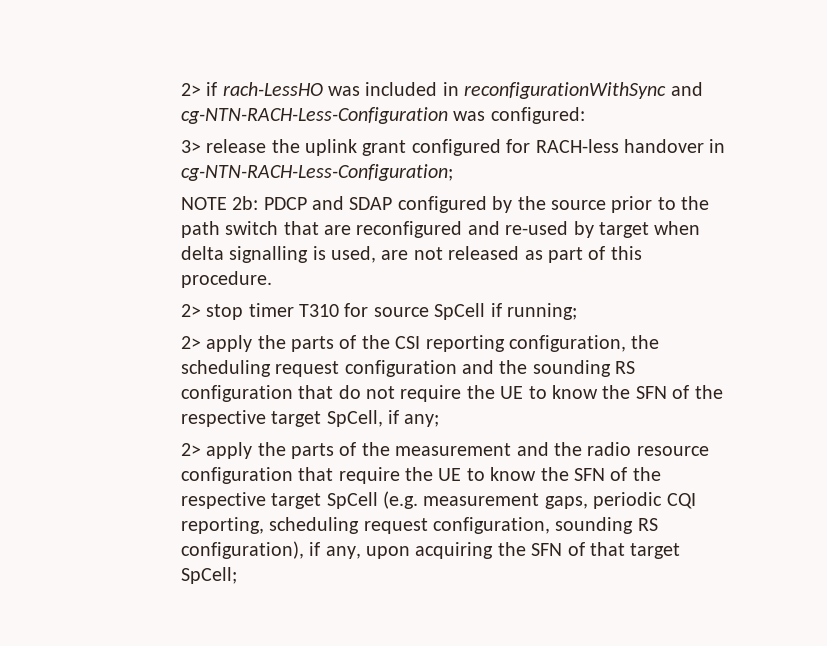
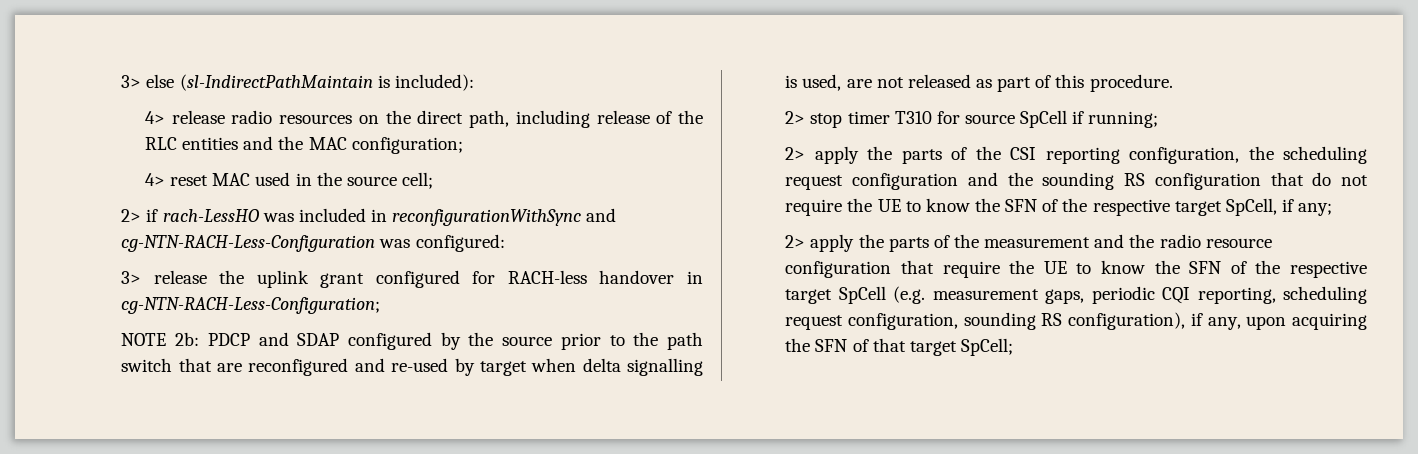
(180, 89) none -> [121,74,474,91] [145,110,703,128] [145,136,463,154] [145,172,433,189] 3> else (sl-IndirectPathMaintain is included): // 4> release radio resources on the direct path, including release of the RLC entities and the MAC configuration; // 4> reset MAC used in the source cell; //

